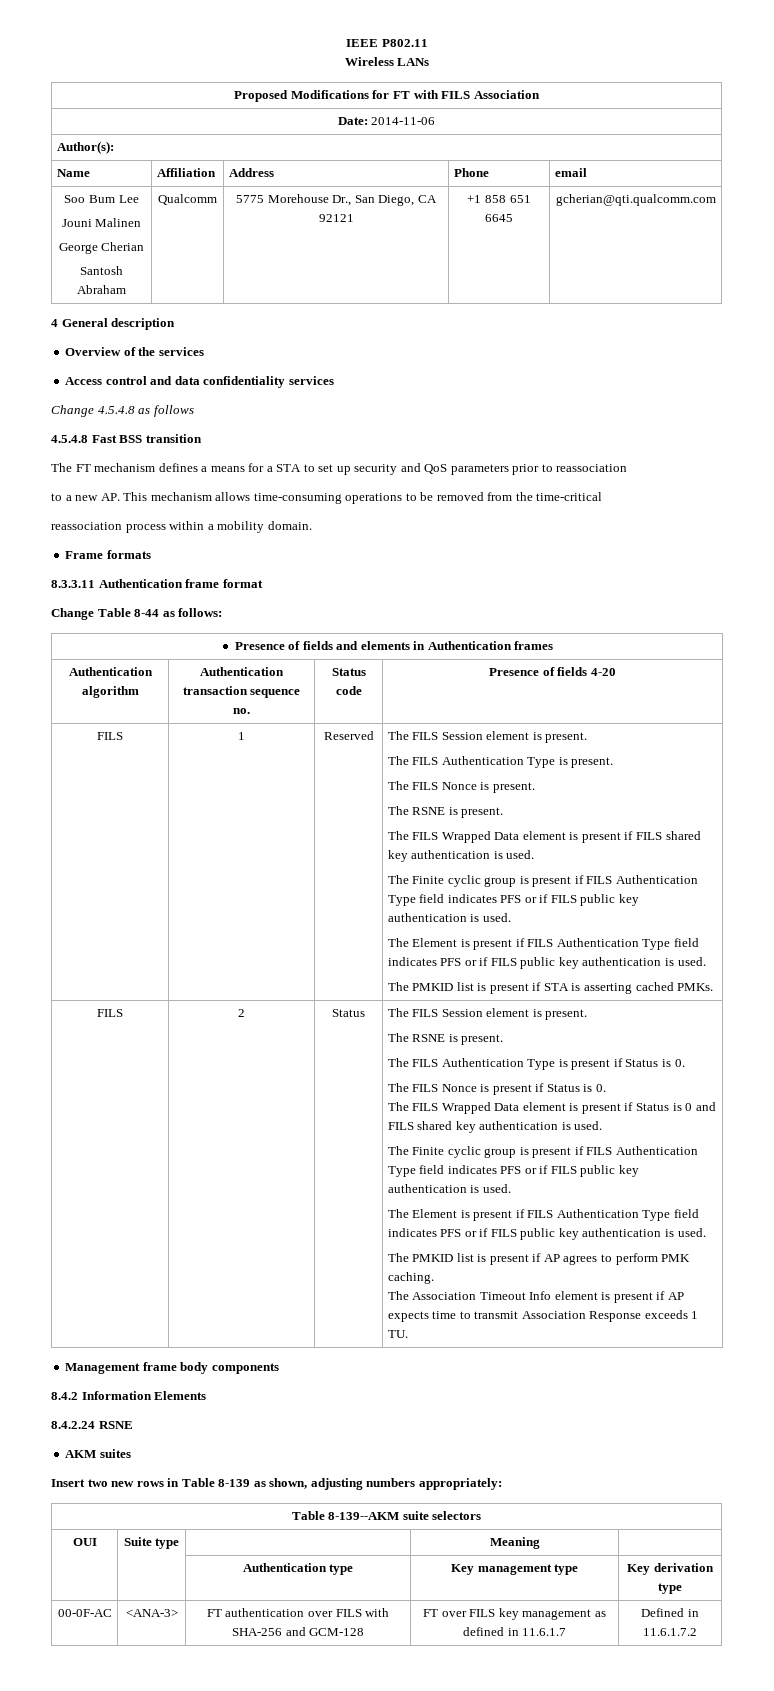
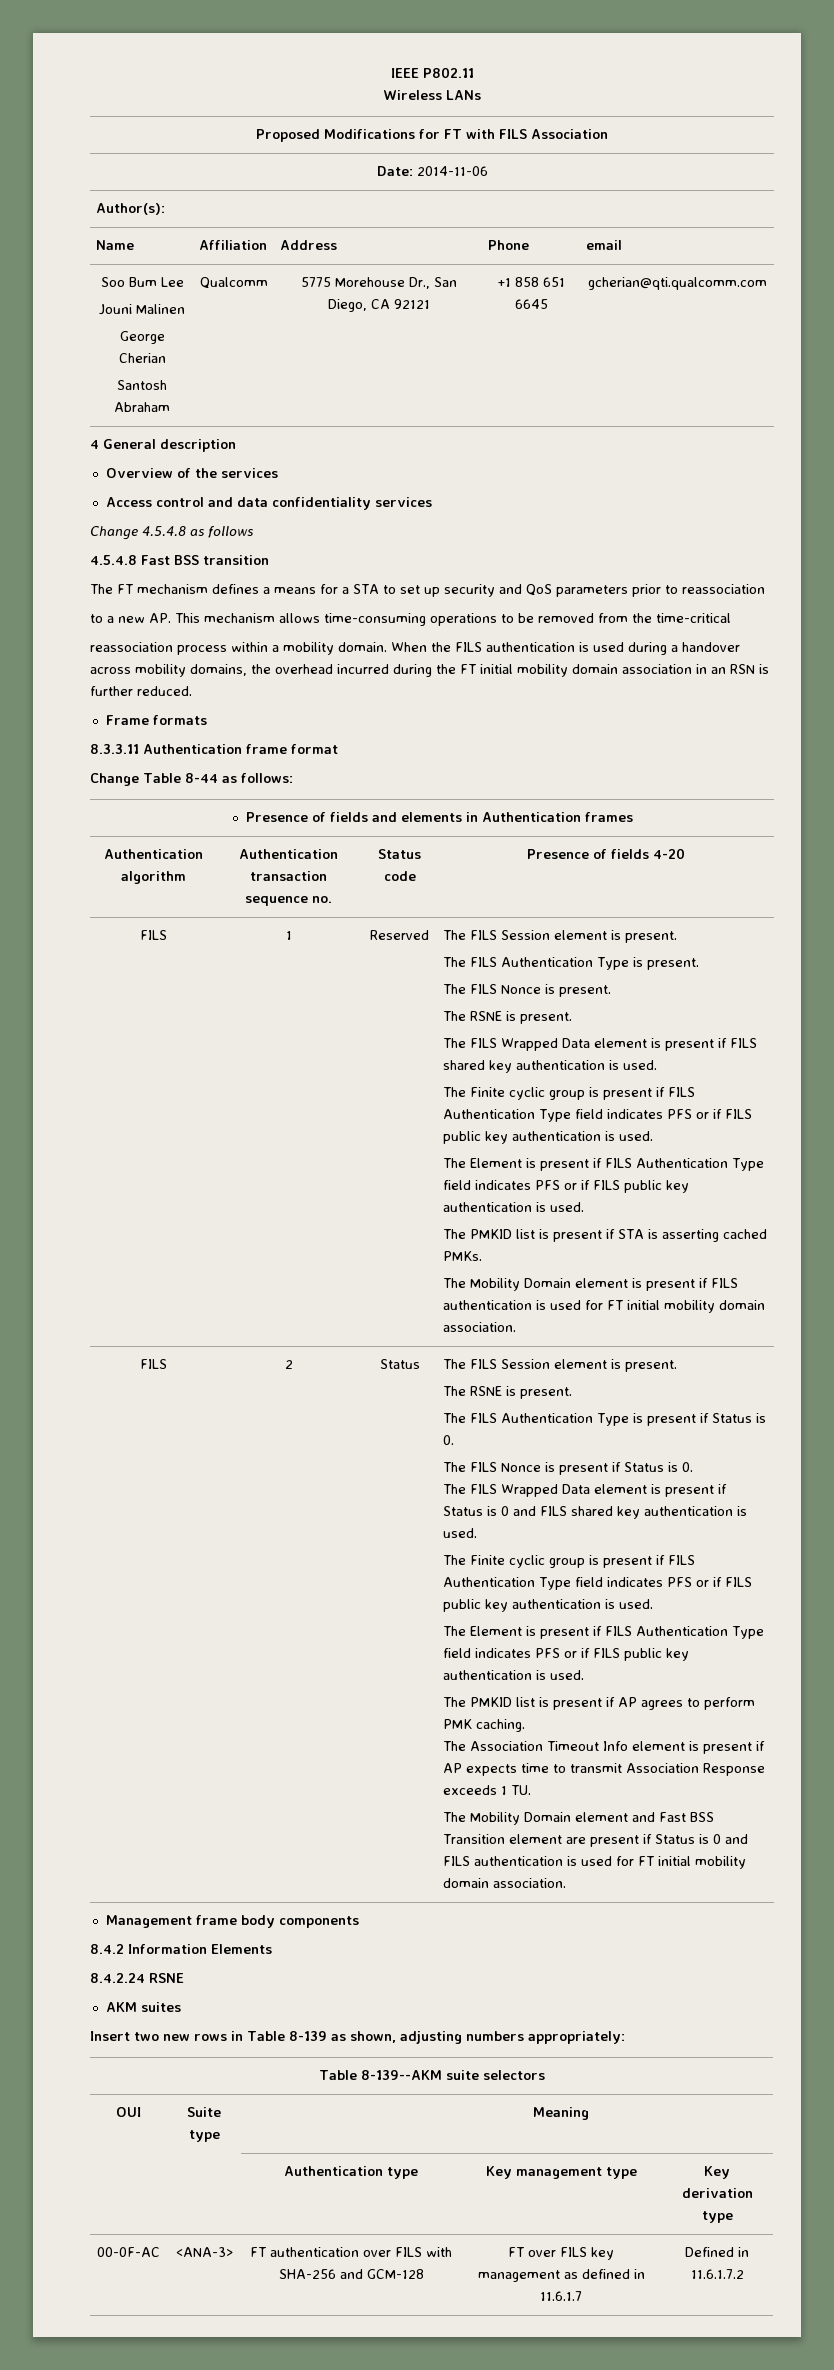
(312, 525) none -> [391,642,740,655] [90,664,769,677] [90,686,192,696] When the FILS authentication is used during a handover across mobility domains, the overhead incurred during the FT initial mobility domain association in an RSN is further reduced.
(714, 987) none -> [443,1278,739,1291] [443,1300,766,1313] [443,1322,517,1332] // The Mobility Domain element is present if FILS authentication is used for FT initial mobility domain association.
(408, 1334) none -> [443,1812,715,1825] [443,1834,749,1847] [443,1856,747,1869] [443,1878,567,1888] // The Mobility Domain element and Fast BSS Transition element are present if Status is 0 and FILS authentication is used for FT initial mobility domain association.

